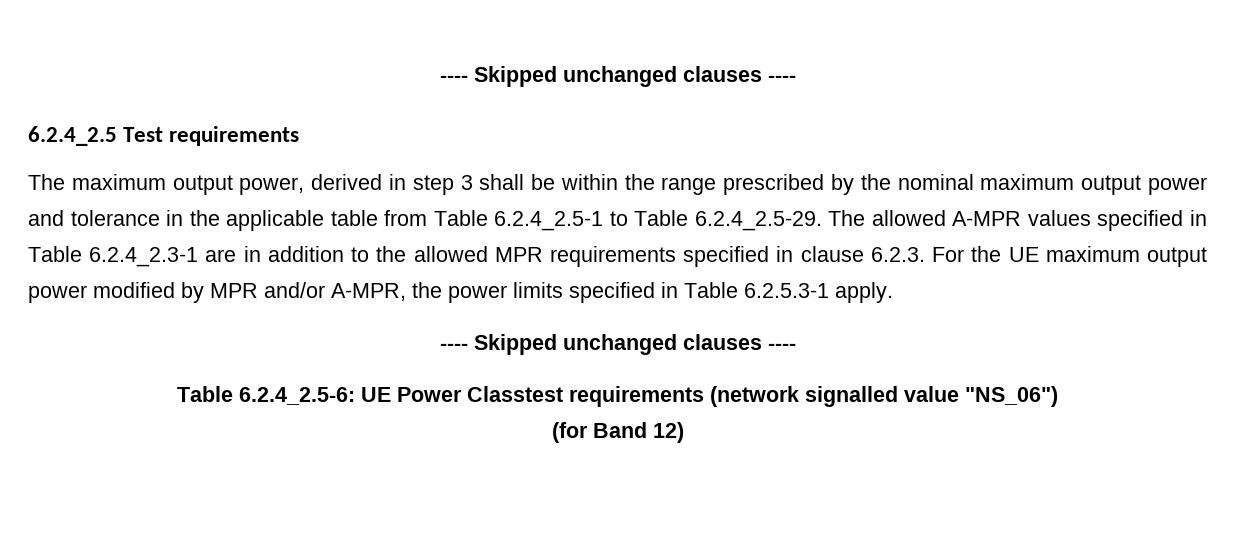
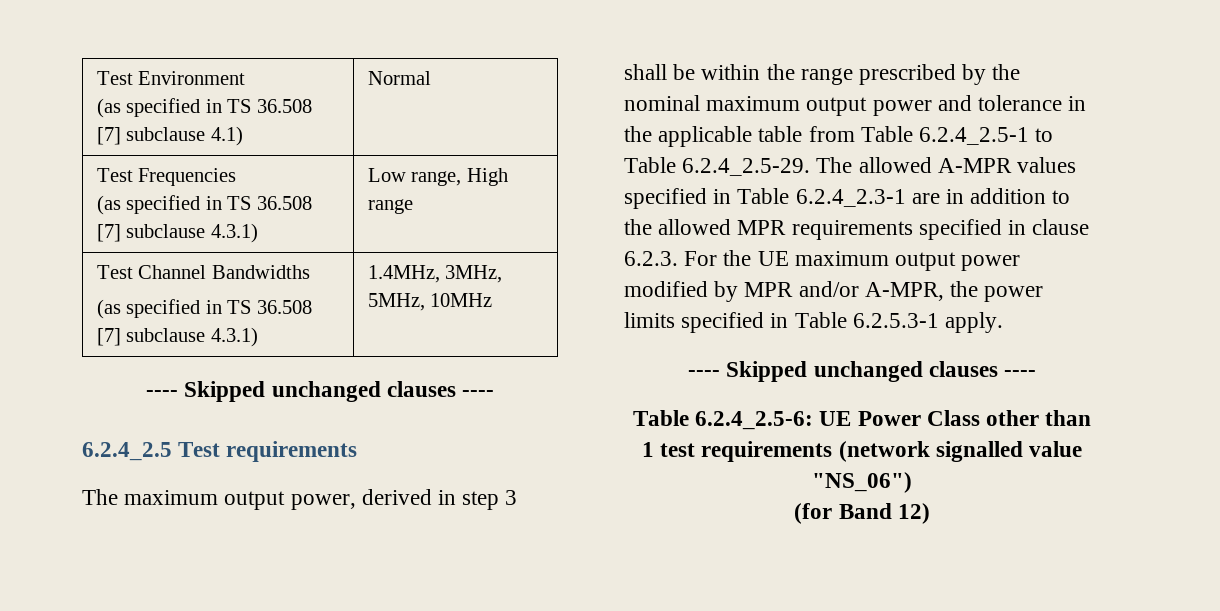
(439, 78) none -> [96,71,246,85] [96,98,312,118] [96,126,243,146] [367,71,431,85] [96,168,237,186] [96,195,312,215] [96,223,258,243] [367,168,508,186] [367,199,413,214] [96,265,310,279] [96,299,312,319] [96,327,258,347] [367,265,503,283] [367,293,493,311] Test Environment // (as specified in TS 36.508 [7] subclause 4.1) | Normal // Test Frequencies // (as specified in TS 36.508 [7] subclause 4.3.1) | Low range, High range // Test Channel Bandwidths // (as specified in TS 36.508 [7] subclause 4.3.1) | 1.4MHz, 3MHz, 5MHz, 10MHz //
[467,386,563,402] Classtest -> [926,410,1092,426] [641,442,696,457] Class other than 1 test

